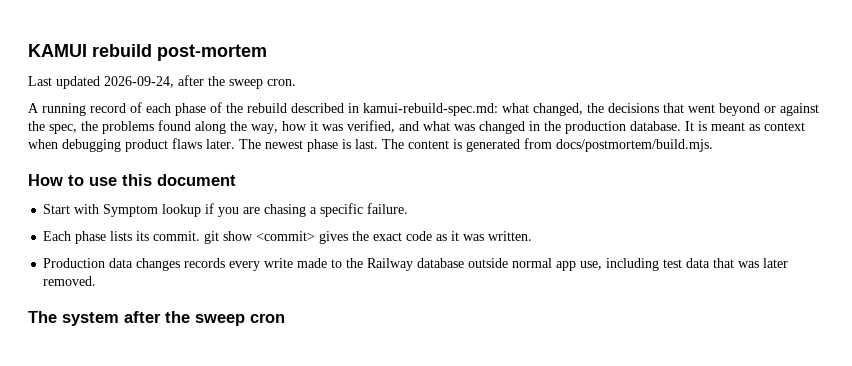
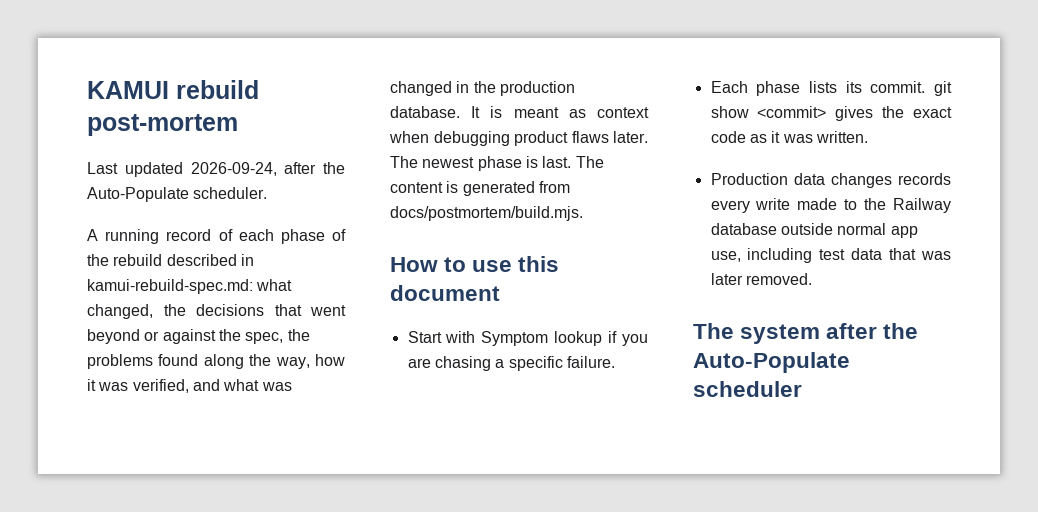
[229,79,296,89] sweep cron. -> [87,187,268,202] Auto-Populate scheduler.
[195,313,285,326] sweep cron -> [693,352,850,373] [693,381,802,397] Auto-Populate scheduler

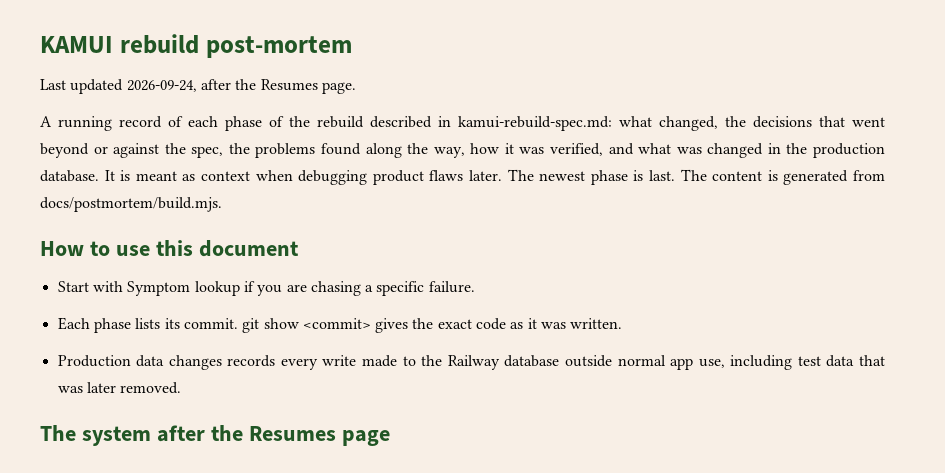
[87,187,268,202] Auto-Populate scheduler. -> [260,79,356,94] Resumes page.
[693,352,850,373] [693,381,802,397] Auto-Populate scheduler -> [248,426,390,446] Resumes page

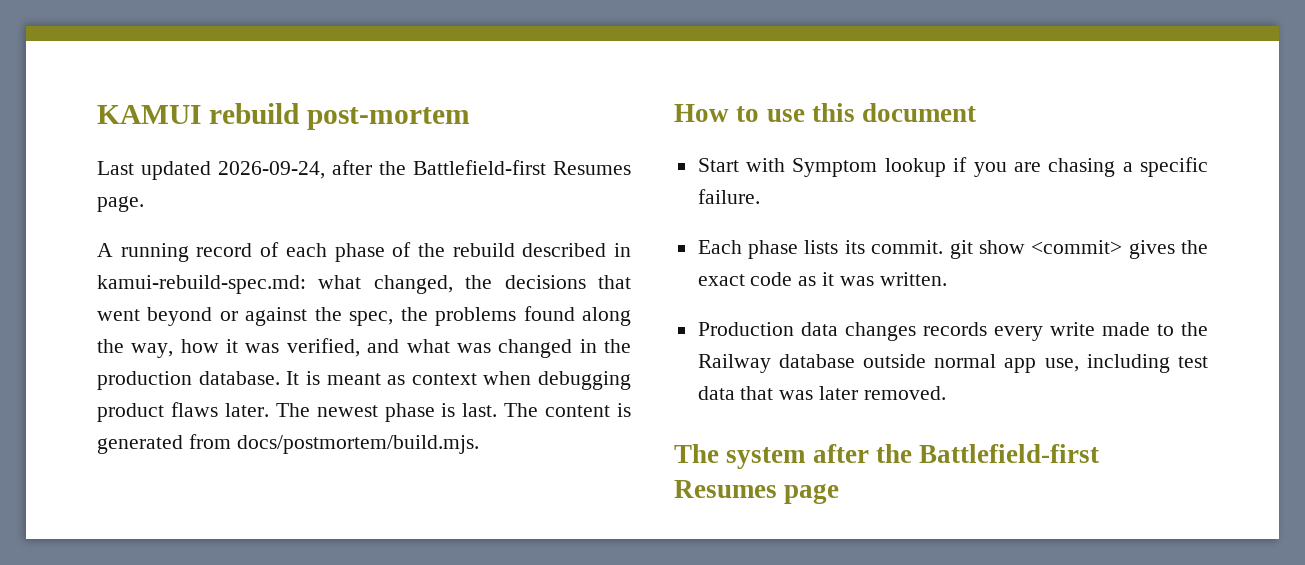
(257, 84) none -> [413,160,546,175] Battlefield-first
(243, 433) none -> [919,444,1100,463] Battlefield-first

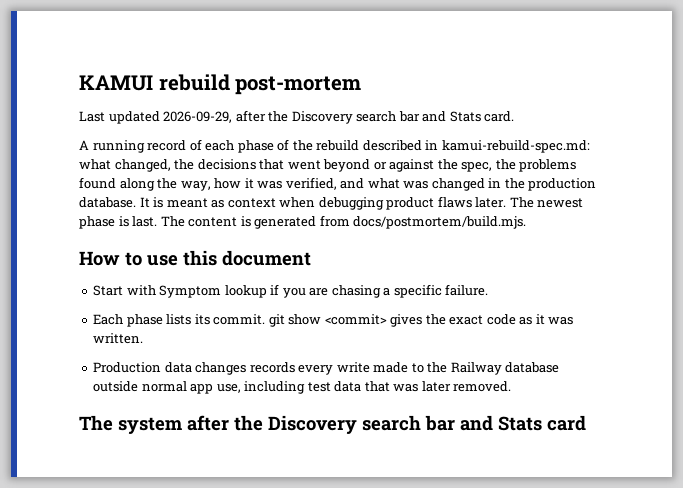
[218,160,631,179] [97,196,144,212] 2026-09-24, after the Battlefield-first Resumes page. -> [163,110,515,124] 2026-09-29, after the Discovery search bar and Stats card.
[919,444,1100,463] [674,480,840,504] Battlefield-first Resumes page -> [268,415,586,434] Discovery search bar and Stats card

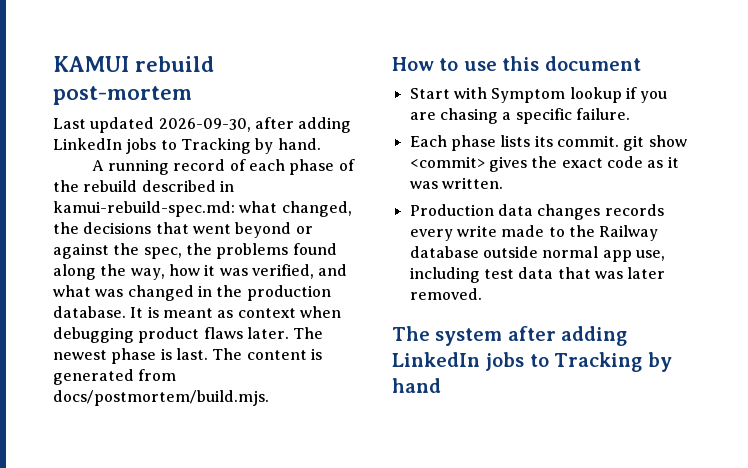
[163,110,515,124] 2026-09-29, after the Discovery search bar and Stats card. -> [158,117,352,133] [53,138,321,154] 2026-09-30, after adding LinkedIn jobs to Tracking by hand.
[234,415,586,434] the Discovery search bar and Stats card -> [561,326,628,346] [392,352,672,372] [392,378,441,393] adding LinkedIn jobs to Tracking by hand

